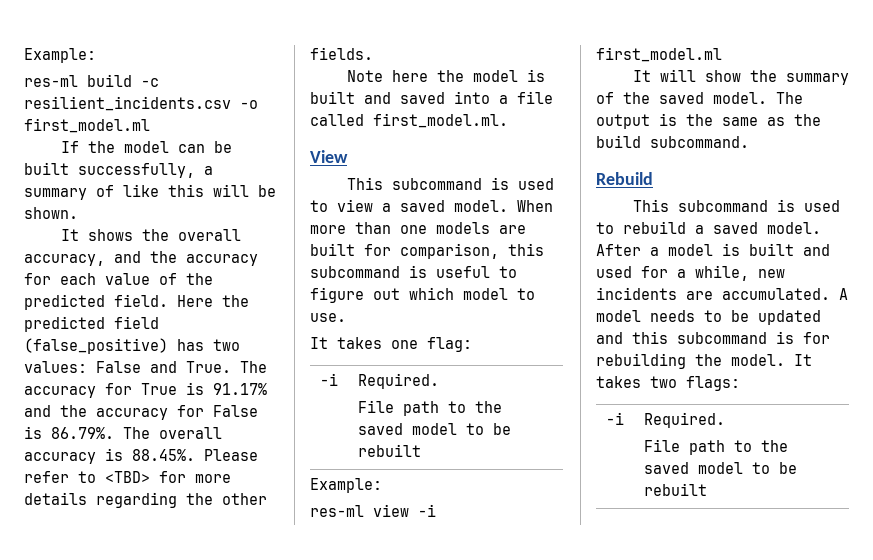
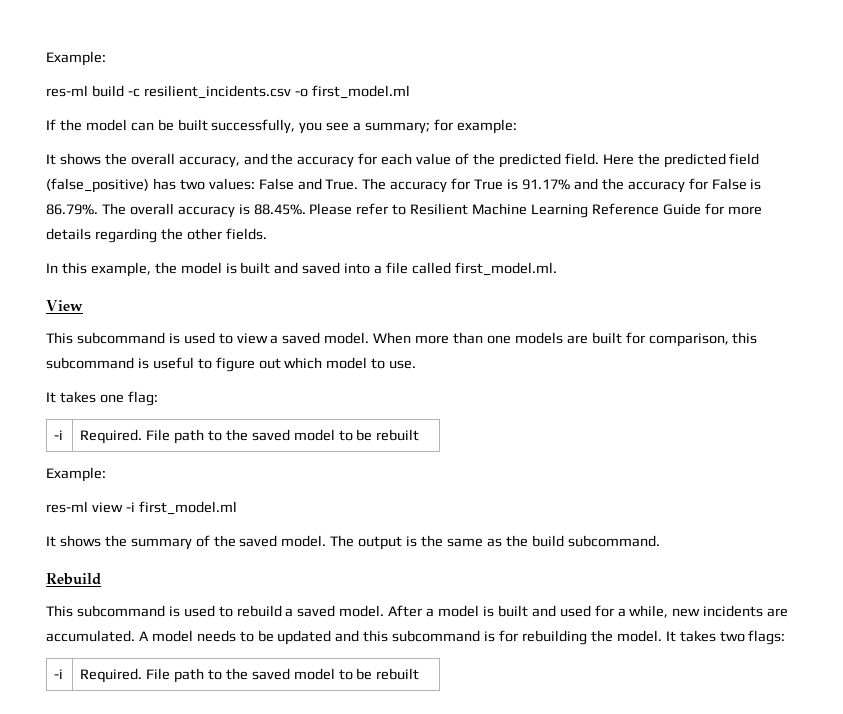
[204,166,213,175] [24,184,276,200] [24,207,78,219] a summary of like this will be shown. -> [299,119,517,134] you see a summary; for example:
[105,471,150,483] <TBD> -> [410,203,701,218] Resilient Machine Learning Reference Guide
[346,70,428,82] Note here -> [46,262,151,277] In this example,
(439, 381) // -> (143, 436) none
[659,69,741,82] will show -> [59,535,101,547] shows
(725, 420) // -> (143, 675) none

